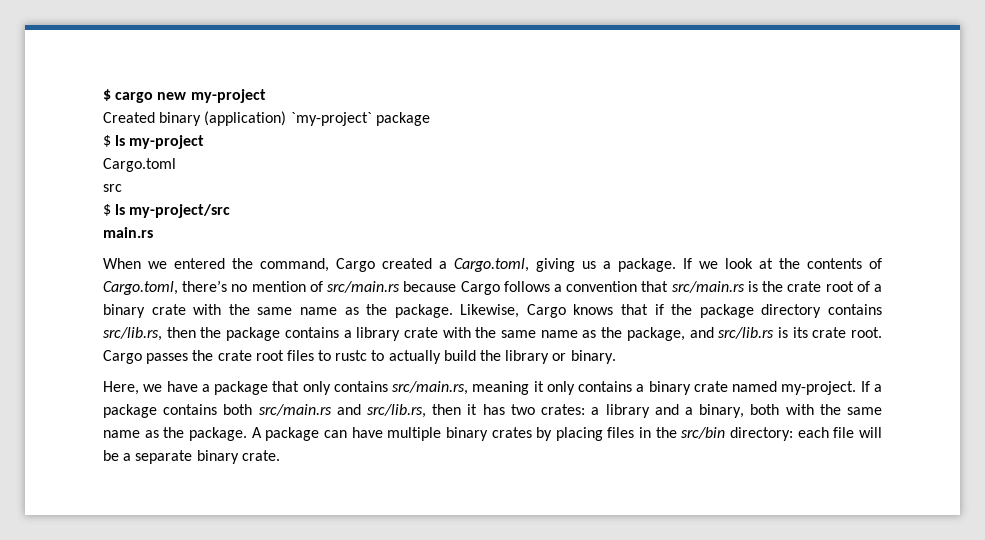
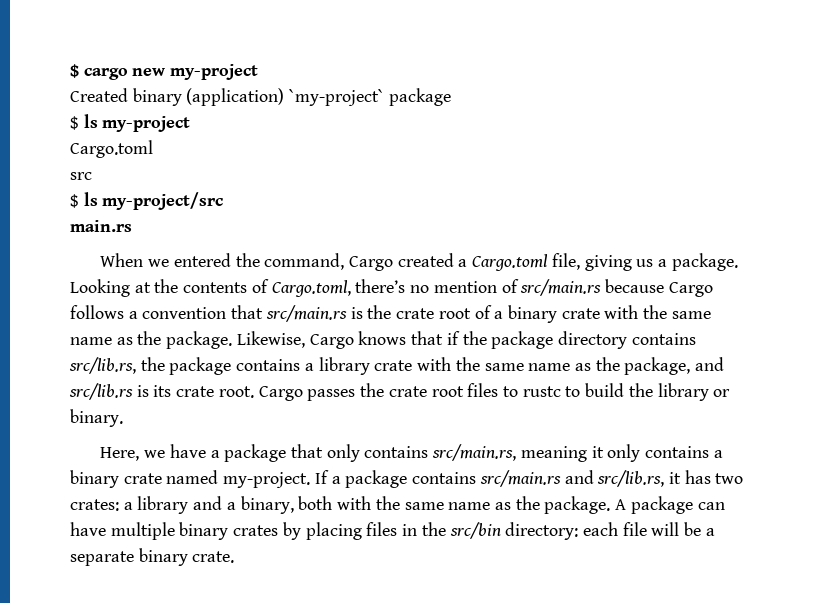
[454,258,529,272] Cargo.toml, -> [472,253,580,271] Cargo.toml file,
[683,258,753,269] If we look -> [70,279,130,297] Looking
[166,327,196,338] then -> (136, 365) none
[388,350,441,364] actually -> (581, 391) none
[223,404,253,415] both -> (477, 478) none
[432,404,462,415] then -> (665, 478) none

